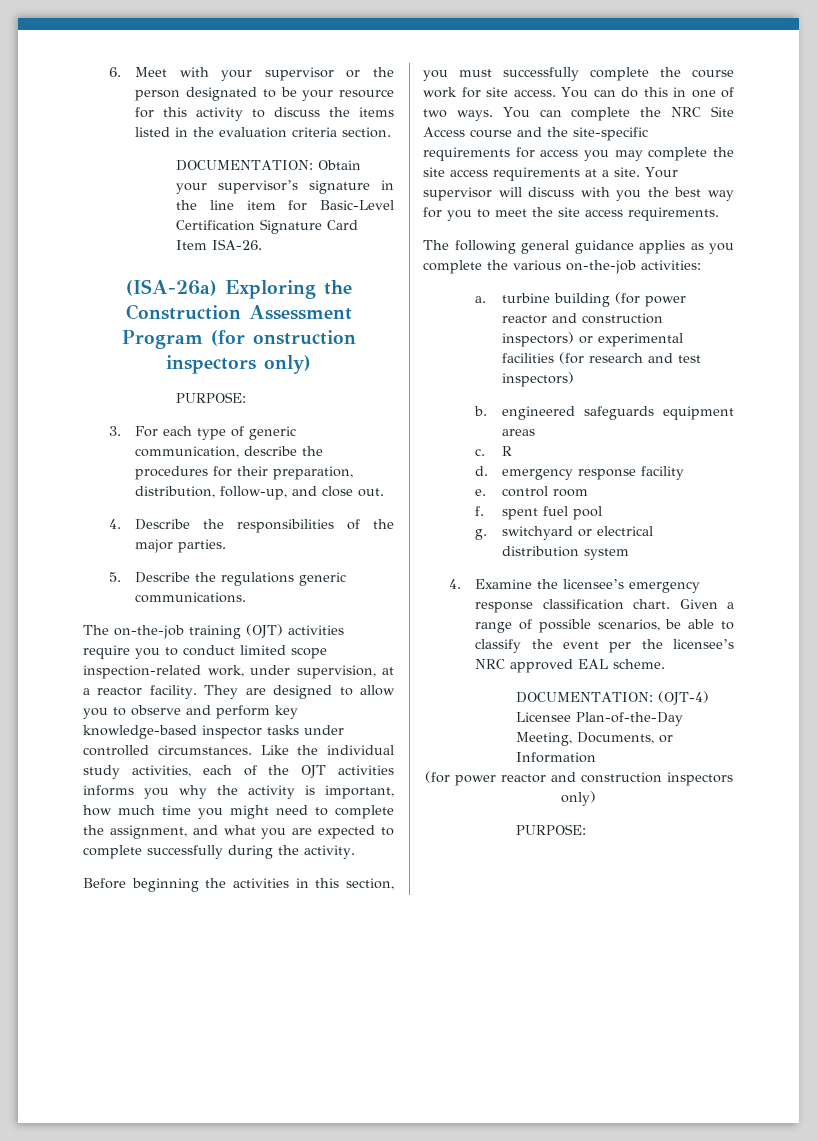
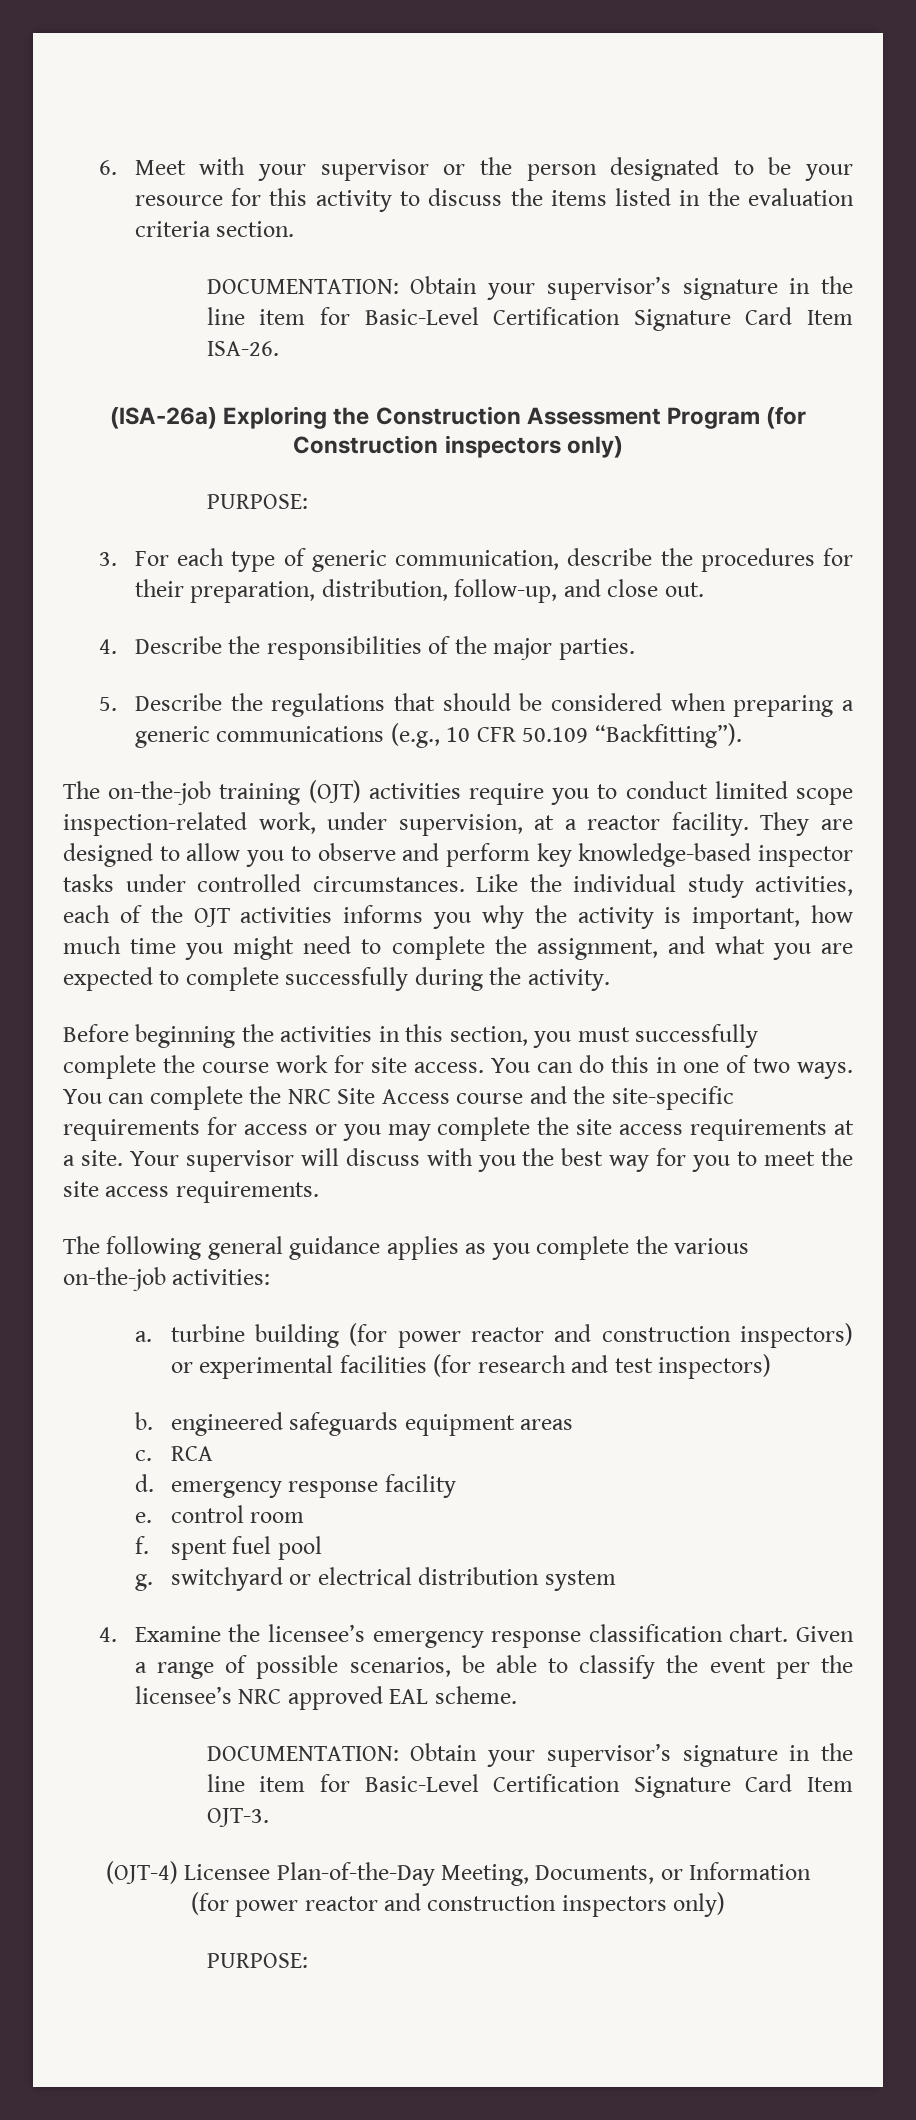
[252,330,356,345] onstruction -> [293,435,439,454] Construction
[299,572,347,586] [135,592,247,603] generic communications. -> [393,693,855,717] [134,723,742,748] that should be considered when preparing a generic communications (e.g., 10 CFR 50.109 “Backfitting”).
(579, 153) none -> [314,1124,337,1135] or
[501,446,512,456] R -> [170,1446,213,1461] RCA
(654, 697) none -> [410,1743,854,1767] [206,1774,854,1798] [206,1808,269,1827] Obtain your supervisor’s signature in the line item for Basic-Level Certification Signature Card Item OJT-3. //

